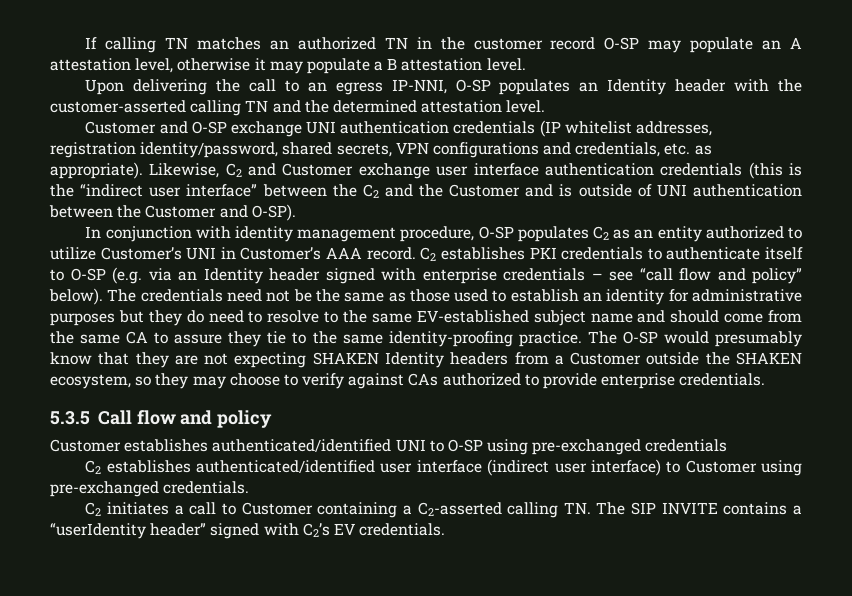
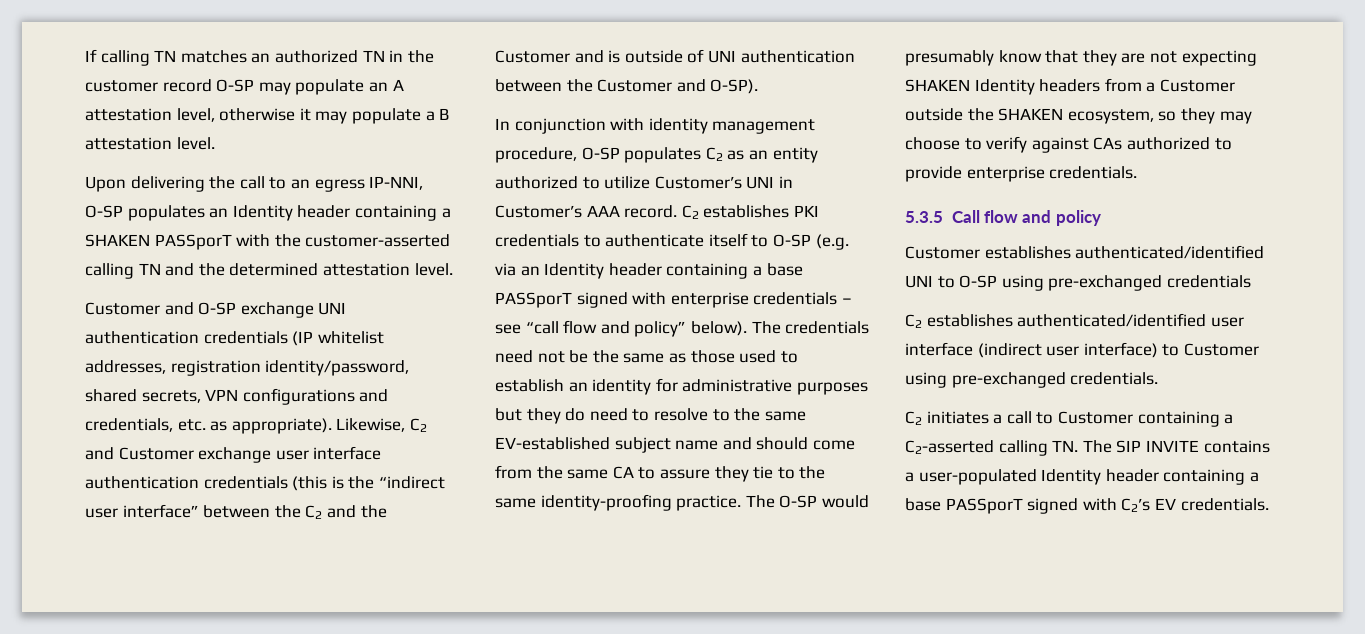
(727, 85) none -> [354,205,451,221] [85,234,232,250] containing a SHAKEN PASSporT
(320, 274) none -> [666,263,803,279] [495,292,572,308] containing a base PASSporT
[50,523,207,539] “userIdentity header” -> [918,469,1259,485] [905,498,1023,514] user-populated Identity header containing a base PASSporT

